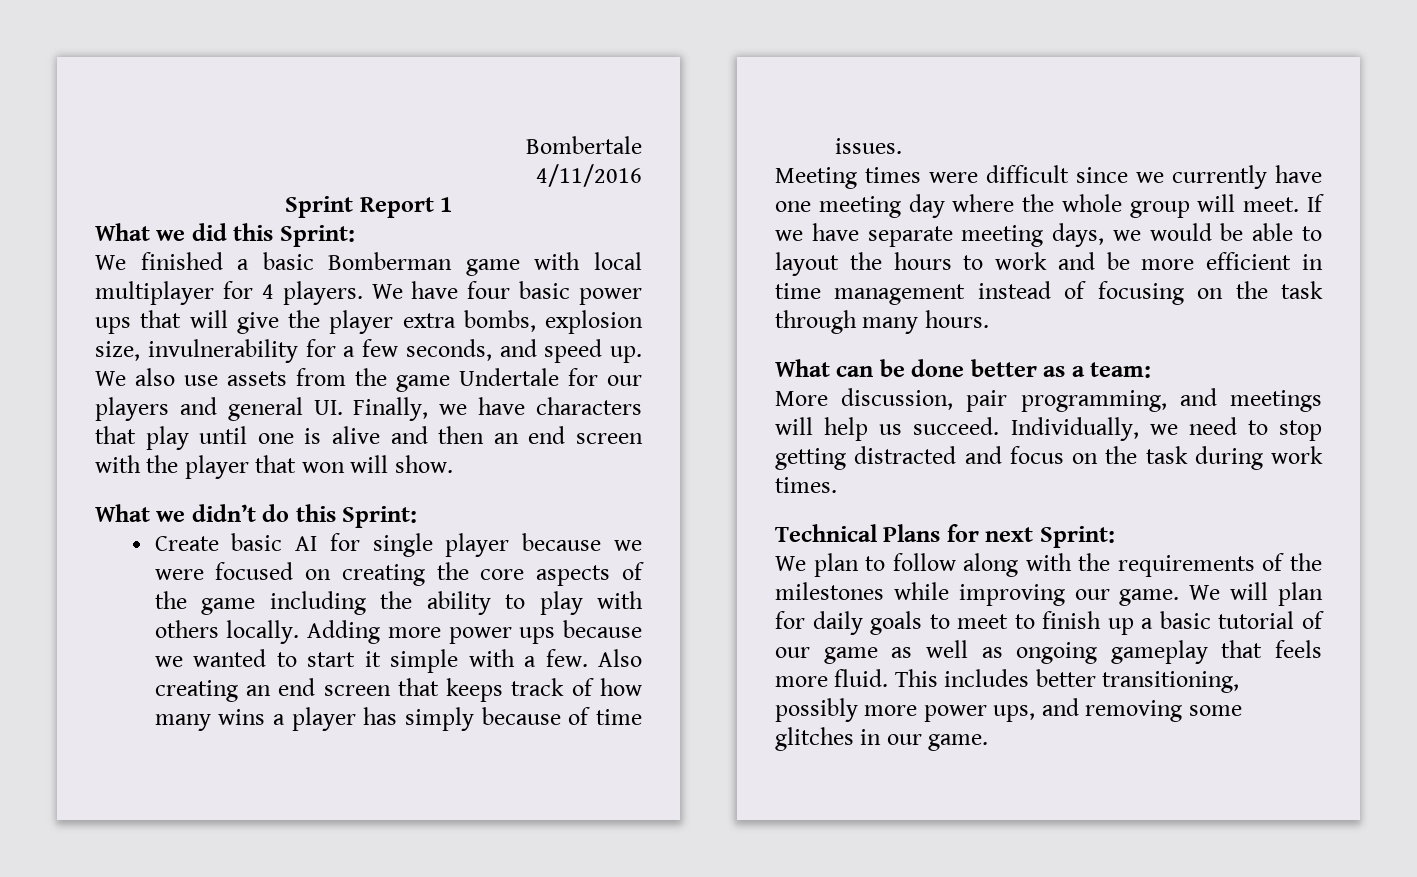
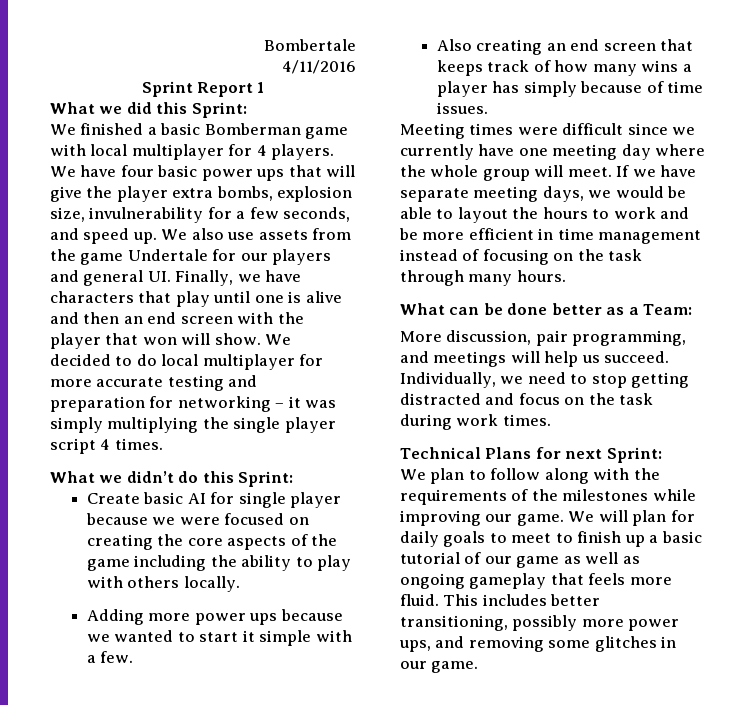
(453, 464) none -> [265,334,292,345] [50,354,324,370] [50,375,258,391] [50,396,337,412] [50,417,336,433] [50,438,163,454] We decided to do local multiplayer for more accurate testing and preparation for networking – it was simply multiplying the single player script 4 times.
(300, 632) none -> (240, 584) //
(588, 658) none -> (134, 657) //
[1090,362,1152,378] team: -> [643,304,693,315] Team:

